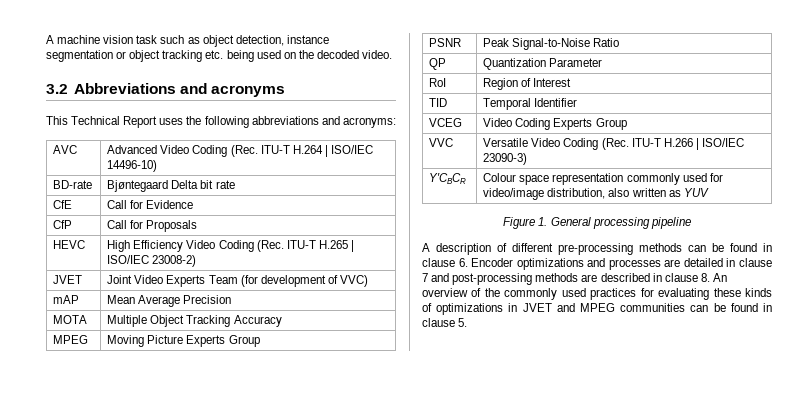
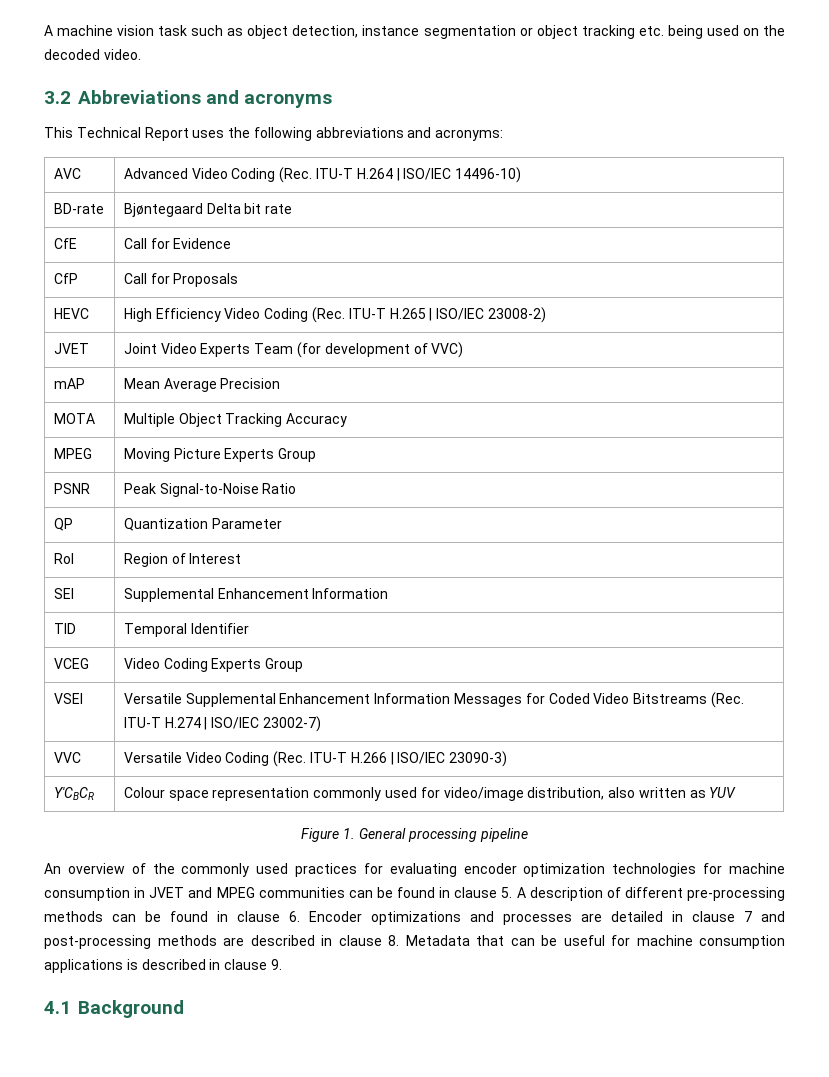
(572, 82) none -> [53,588,74,599] [123,588,389,602] // SEI | Supplemental Enhancement Information
(627, 124) none -> [53,693,83,704] [123,692,744,708] [123,716,321,732] // VSEI | Versatile Supplemental Enhancement Information Messages for Coded Video Bitstreams (Rec. ITU-T H.274 | ISO/IEC 23002-7)
(691, 223) none -> [44,863,785,877] [44,887,513,901] An overview of the commonly used practices for evaluating encoder optimization technologies for machine consumption in JVET and MPEG communities can be found in clause 5.
[712,273,727,282] [422,288,772,300] [422,303,772,315] [422,318,468,327] An overview of the commonly used practices for evaluating these kinds of optimizations in JVET and MPEG communities can be found in clause 5. -> [405,935,785,949] [44,959,282,973] [44,1000,184,1018] Metadata that can be useful for machine consumption applications is described in clause 9. // 4.1 Background

